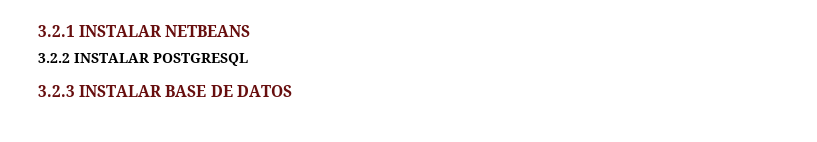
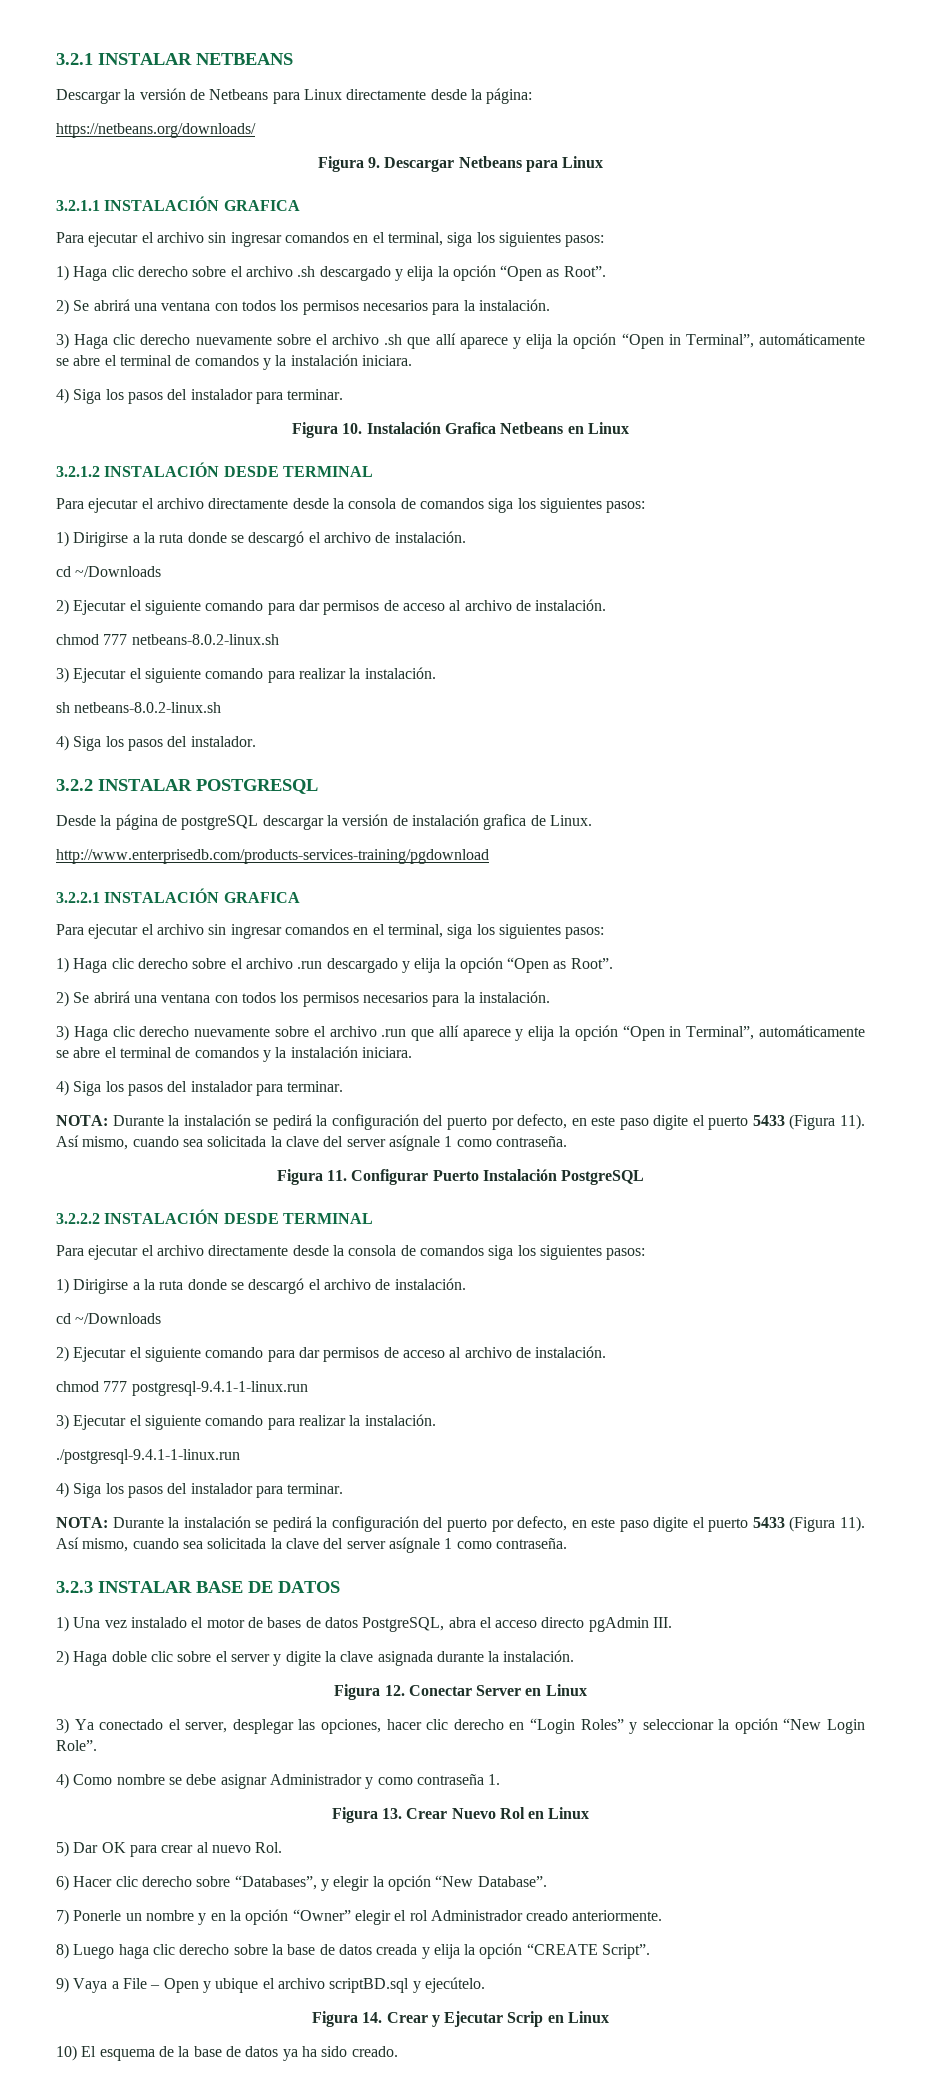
[38,53,248,66] 3.2.2 INSTALAR POSTGRESQL -> [56,88,533,104] [56,123,256,138] [317,156,604,172] [56,196,300,211] [56,232,605,247] [56,265,606,281] [56,299,550,315] [56,333,865,349] [56,354,412,370] [56,388,344,404] [292,422,629,438] [56,462,373,477] [56,498,646,513] [56,531,466,547] [56,566,162,577] [56,599,607,615] [56,634,279,645] [56,667,436,683] [56,702,222,713] [56,735,256,751] [56,779,318,794] [56,814,592,830] [56,849,489,864] [56,888,300,903] [56,924,605,939] [56,957,613,973] [56,991,550,1007] [56,1025,865,1041] [56,1046,412,1062] [56,1080,344,1096] [56,1114,865,1130] [56,1135,567,1151] [276,1169,645,1185] [56,1209,373,1224] [56,1245,646,1260] [56,1278,466,1294] [56,1313,162,1324] [56,1346,607,1362] [56,1381,308,1396] [56,1414,436,1430] [56,1449,240,1464] [56,1482,344,1498] [56,1516,865,1532] [56,1537,567,1553] Descargar la versión de Netbeans para Linux directamente desde la página: // https://netbeans.org/downloads/ // Figura 9. Descargar Netbeans para Linux // 3.2.1.1 INSTALACIÓN GRAFICA // Para ejecutar el archivo sin ingresar comandos en el terminal, siga los siguientes pasos: // 1) Haga clic derecho sobre el archivo .sh descargado y elija la opción “Open as Root”. // 2) Se abrirá una ventana con todos los permisos necesarios para la instalación. // 3) Haga clic derecho nuevamente sobre el archivo .sh que allí aparece y elija la opción “Open in Terminal”, automáticamente se abre el terminal de comandos y la instalación iniciara. // 4) Siga los pasos del instalador para terminar. // Figura 10. Instalación Grafica Netbeans en Linux // 3.2.1.2 INSTALACIÓN DESDE TERMINAL // Para ejecutar el archivo directamente desde la consola de comandos siga los siguientes pasos: // 1) Dirigirse a la ruta donde se descargó el archivo de instalación. // cd ~/Downloads // 2) Ejecutar el siguiente comando para dar permisos de acceso al archivo de instalación. // chmod 777 netbeans-8.0.2-linux.sh // 3) Ejecutar el siguiente comando para realizar la instalación. // sh netbeans-8.0.2-linux.sh // 4) Siga los pasos del instalador. // 3.2.2 INSTALAR POSTGRESQL // Desde la página de postgreSQL descargar la versión de instalación grafica de Linux. // http://www.enterprisedb.com/products-services-training/pgdownload // 3.2.2.1 INSTALACIÓN GRAFICA // Para ejecutar el archivo sin ingresar comandos en el terminal, siga los siguientes pasos: // 1) Haga clic derecho sobre el archivo .run descargado y elija la opción “Open as Root”. // 2) Se abrirá una ventana con todos los permisos necesarios para la instalación. // 3) Haga clic derecho nuevamente sobre el archivo .run que allí aparece y elija la opción “Open in Terminal”, automáticamente se abre el terminal de comandos y la instalación iniciara. // 4) Siga los pasos del instalador para terminar. // NOTA: Durante la instalación se pedirá la configuración del puerto por defecto, en este paso digite el puerto 5433 (Figura 11). Así mismo, cuando sea solicitada la clave del server asígnale 1 como contraseña. // Figura 11. Configurar Puerto Instalación PostgreSQL // 3.2.2.2 INSTALACIÓN DESDE TERMINAL // Para ejecutar el archivo directamente desde la consola de comandos siga los siguientes pasos: // 1) Dirigirse a la ruta donde se descargó el archivo de instalación. // cd ~/Downloads // 2) Ejecutar el siguiente comando para dar permisos de acceso al archivo de instalación. // chmod 777 postgresql-9.4.1-1-linux.run // 3) Ejecutar el siguiente comando para realizar la instalación. // ./postgresql-9.4.1-1-linux.run // 4) Siga los pasos del instalador para terminar. // NOTA: Durante la instalación se pedirá la configuración del puerto por defecto, en este paso digite el puerto 5433 (Figura 11). Así mismo, cuando sea solicitada la clave del server asígnale 1 como contraseña.
(292, 91) none -> [56,1616,673,1632] [56,1650,575,1666] [334,1684,587,1700] [56,1718,865,1734] [56,1740,97,1751] [56,1773,501,1789] [331,1807,590,1823] [56,1841,283,1857] [56,1875,547,1891] [56,1909,663,1925] [56,1943,651,1959] [56,1977,485,1993] [311,2011,610,2027] [56,2045,398,2061] // 1) Una vez instalado el motor de bases de datos PostgreSQL, abra el acceso directo pgAdmin III. // 2) Haga doble clic sobre el server y digite la clave asignada durante la instalación. // Figura 12. Conectar Server en Linux // 3) Ya conectado el server, desplegar las opciones, hacer clic derecho en “Login Roles” y seleccionar la opción “New Login Role”. // 4) Como nombre se debe asignar Administrador y como contraseña 1. // Figura 13. Crear Nuevo Rol en Linux // 5) Dar OK para crear al nuevo Rol. // 6) Hacer clic derecho sobre “Databases”, y elegir la opción “New Database”. // 7) Ponerle un nombre y en la opción “Owner” elegir el rol Administrador creado anteriormente. // 8) Luego haga clic derecho sobre la base de datos creada y elija la opción “CREATE Script”. // 9) Vaya a File – Open y ubique el archivo scriptBD.sql y ejecútelo. // Figura 14. Crear y Ejecutar Scrip en Linux // 10) El esquema de la base de datos ya ha sido creado.

